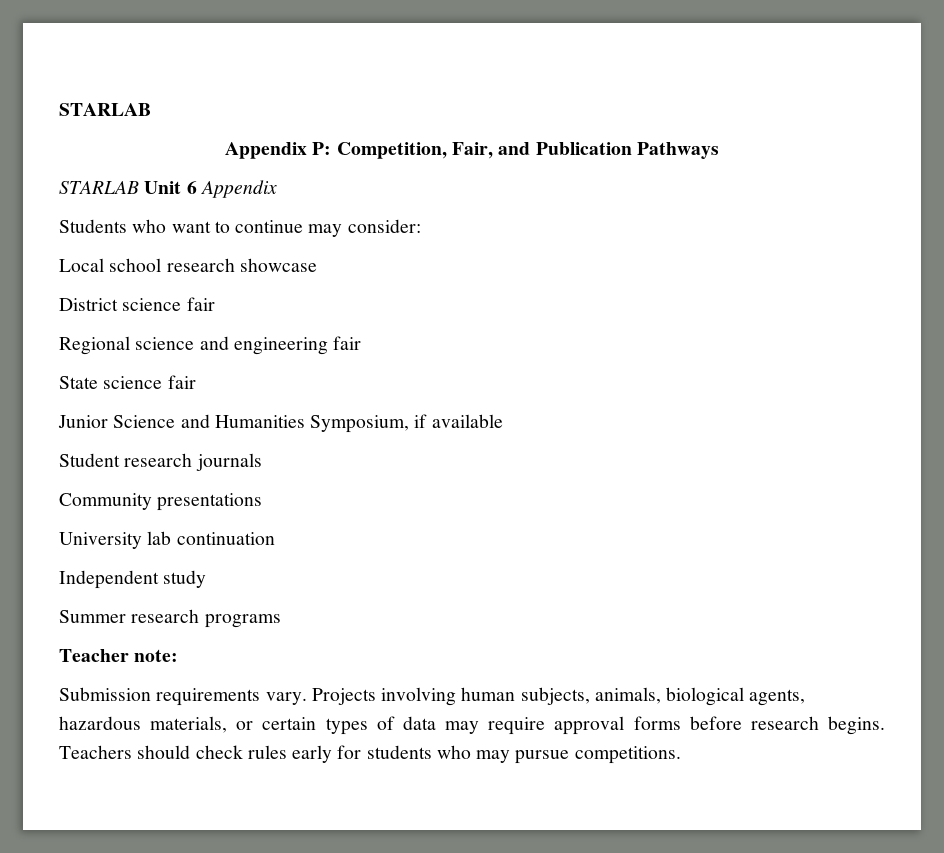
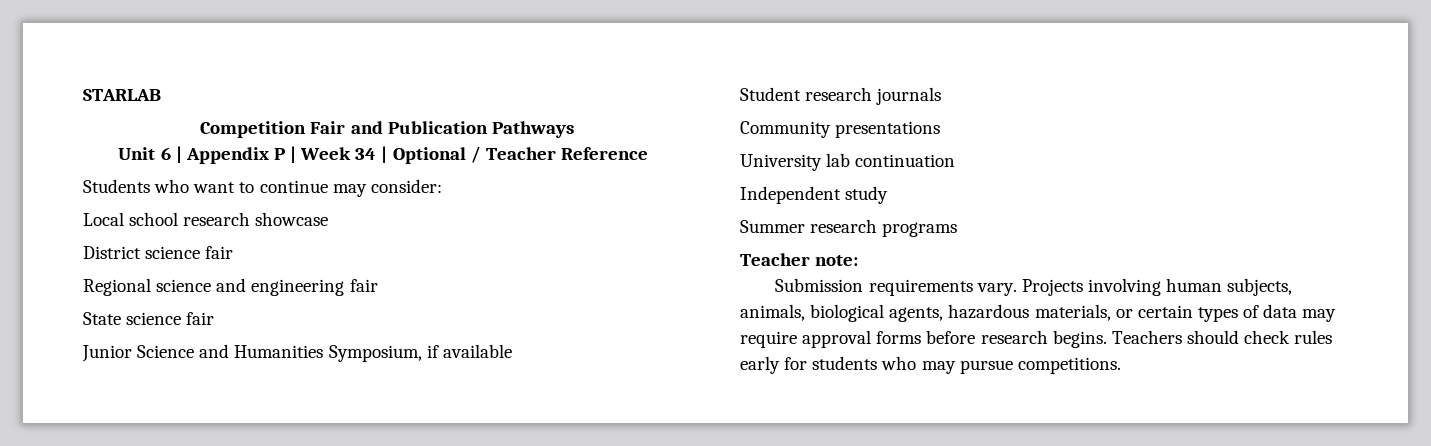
[225,142,493,159] Appendix P: Competition, Fair, -> [200,121,346,138] Competition Fair
[59,181,139,194] STARLAB -> (574, 129) none
[200,180,277,198] Appendix -> [175,146,648,164] | Appendix P | Week 34 | Optional / Teacher Reference

